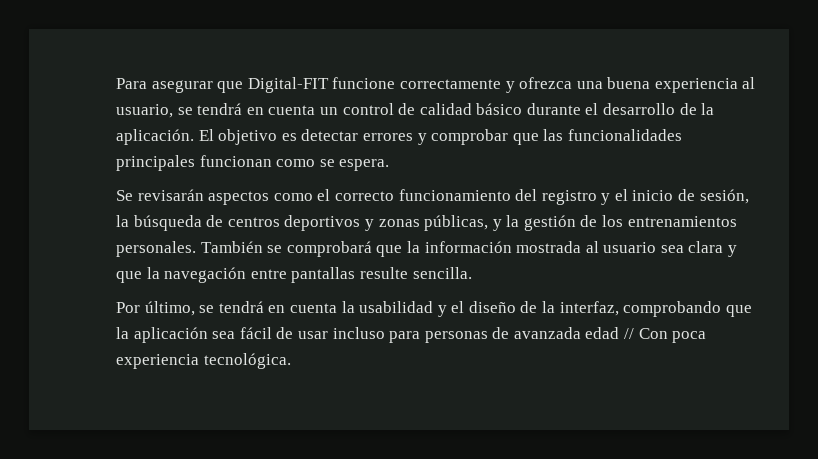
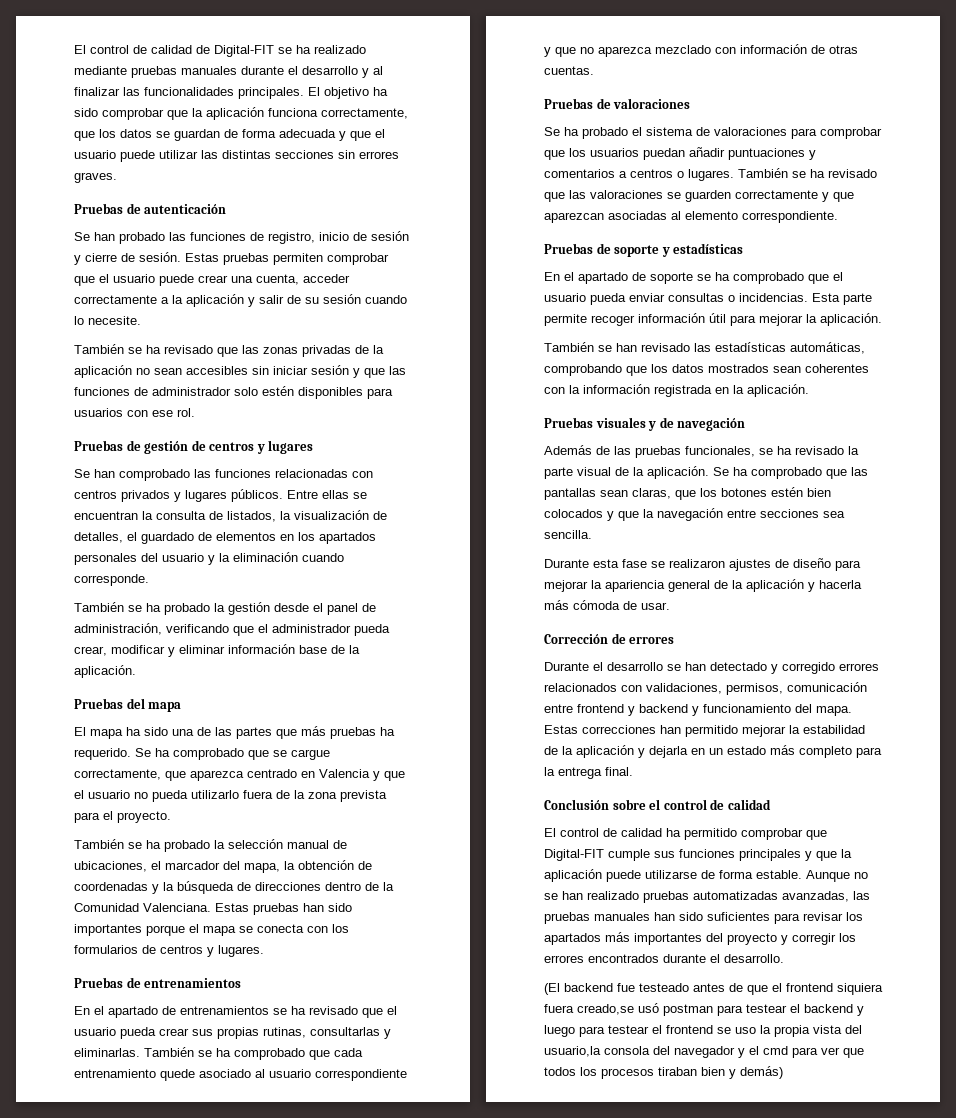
[116,77,756,93] [116,103,715,118] [116,129,682,145] [116,155,390,171] [116,189,749,205] [116,215,737,231] [116,241,724,257] Para asegurar que Digital-FIT funcione correctamente y ofrezca una buena experiencia al usuario, se tendrá en cuenta un control de calidad básico durante el desarrollo de la aplicación. El objetivo es detectar errores y comprobar que las funcionalidades principales funcionan como se espera. // Se revisarán aspectos como el correcto funcionamiento del registro y el inicio de sesión, la búsqueda de centros deportivos y zonas públicas, y la gestión de los entrenamientos personales. También se comprobará que la información mostrada al usuario sea clara -> [74,45,366,57] [74,66,383,78] [74,87,388,99] [74,107,408,120] [74,129,385,141] [74,150,399,162] [74,172,117,183] [74,203,227,214] [74,231,409,244] [74,252,389,265] [74,274,350,286] [74,294,407,307] [74,316,141,325] [74,344,384,357] [74,365,406,378] [74,386,393,399] [74,408,195,417] [74,440,314,454] [74,469,373,481] [74,489,367,502] [74,510,387,522] [74,532,376,544] [74,552,344,565] [74,574,149,586] [74,602,376,615] [74,623,390,636] [74,644,360,657] [74,665,136,678] [74,698,182,712] [74,726,395,739] [74,748,330,760] [74,769,405,781] [74,790,387,802] [74,811,171,823] [74,839,347,852] [74,860,372,873] [74,881,394,894] [74,903,352,915] [74,924,349,936] [74,945,264,957] [74,977,242,988] [74,1006,397,1018] [74,1027,391,1039] [74,1047,363,1060] [74,1069,407,1081] [544,44,858,57] [544,66,594,75] [544,98,691,109] [544,127,882,139] [544,147,816,160] [544,168,877,181] [544,190,854,202] [544,211,838,223] [544,243,744,257] [544,272,843,284] [544,293,872,305] [544,313,882,326] [544,342,865,354] [544,364,869,376] [544,384,809,397] [544,417,746,431] [544,445,859,458] [544,466,868,479] [544,487,831,500] [544,509,603,518] El control de calidad de Digital-FIT se ha realizado mediante pruebas manuales durante el desarrollo y al finalizar las funcionalidades principales. El objetivo ha sido comprobar que la aplicación funciona correctamente, que los datos se guardan de forma adecuada y que el usuario puede utilizar las distintas secciones sin errores graves. // Pruebas de autenticación // Se han probado las funciones de registro, inicio de sesión y cierre de sesión. Estas pruebas permiten comprobar que el usuario puede crear una cuenta, acceder correctamente a la aplicación y salir de su sesión cuando lo necesite. // También se ha revisado que las zonas privadas de la aplicación no sean accesibles sin iniciar sesión y que las funciones de administrador solo estén disponibles para usuarios con ese rol. // Pruebas de gestión de centros y lugares // Se han comprobado las funciones relacionadas con centros privados y lugares públicos. Entre ellas se encuentran la consulta de listados, la visualización de detalles, el guardado de elementos en los apartados personales del usuario y la eliminación cuando corresponde. // También se ha probado la gestión desde el panel de administración, verificando que el administrador pueda crear, modificar y eliminar información base de la aplicación. // Pruebas del mapa // El mapa ha sido una de las partes que más pruebas ha requerido. Se ha comprobado que se cargue correctamente, que aparezca centrado en Valencia y que el usuario no pueda utilizarlo fuera de la zona prevista para el proyecto. // También se ha probado la selección manual de ubicaciones, el marcador del mapa, la obtención de coordenadas y la búsqueda de direcciones dentro de la Comunidad Valenciana. Estas pruebas han sido importantes porque el mapa se conecta con los formularios de centros y lugares. // Pruebas de entrenamientos // En el apartado de entrenamientos se ha revisado que el usuario pueda crear sus propias rutinas, consultarlas y eliminarlas. También se ha comprobado que cada entrenamiento quede asociado al usuario correspondiente y que no aparezca mezclado con información de otras cuentas. // Pruebas de valoraciones // Se ha probado el sistema de valoraciones para comprobar que los usuarios puedan añadir puntuaciones y comentarios a centros o lugares. También se ha revisado que las valoraciones se guarden correctamente y que aparezcan asociadas al elemento correspondiente. // Pruebas de soporte y estadísticas // En el apartado de soporte se ha comprobado que el usuario pueda enviar consultas o incidencias. Esta parte permite recoger información útil para mejorar la aplicación. // También se han revisado las estadísticas automáticas, comprobando que los datos mostrados sean coherentes con la información registrada en la aplicación. // Pruebas visuales y de navegación // Además de las pruebas funcionales, se ha revisado la parte visual de la aplicación. Se ha comprobado que las pantallas sean claras, que los botones estén bien colocados
[291,267,408,283] pantallas resulte -> [760,509,845,518] secciones sea
[116,301,752,317] [116,327,707,343] [116,353,291,369] Por último, se tendrá en cuenta la usabilidad y el diseño de la interfaz, comprobando que la aplicación sea fácil de usar incluso para personas de avanzada edad // Con poca experiencia tecnológica. -> [544,558,861,571] [544,579,862,592] [544,600,670,610] [544,633,675,644] [544,662,879,674] [544,682,867,695] [544,704,852,716] [544,725,865,737] [544,745,882,758] [544,767,633,779] [544,799,771,810] [544,828,827,840] [544,849,852,861] [544,869,868,882] [544,891,870,903] [544,912,863,924] [544,932,856,945] [544,954,784,963] [544,983,883,995] [544,1003,864,1016] [544,1025,862,1037] [544,1046,864,1058] [544,1066,783,1079] Durante esta fase se realizaron ajustes de diseño para mejorar la apariencia general de la aplicación y hacerla más cómoda de usar. // Corrección de errores // Durante el desarrollo se han detectado y corregido errores relacionados con validaciones, permisos, comunicación entre frontend y backend y funcionamiento del mapa. Estas correcciones han permitido mejorar la estabilidad de la aplicación y dejarla en un estado más completo para la entrega final. // Conclusión sobre el control de calidad // El control de calidad ha permitido comprobar que Digital-FIT cumple sus funciones principales y que la aplicación puede utilizarse de forma estable. Aunque no se han realizado pruebas automatizadas avanzadas, las pruebas manuales han sido suficientes para revisar los apartados más importantes del proyecto y corregir los errores encontrados durante el desarrollo. // (El backend fue testeado antes de que el frontend siquiera fuera creado,se usó postman para testear el backend y luego para testear el frontend se uso la propia vista del usuario,la consola del navegador y el cmd para ver que todos los procesos tiraban bien y demás)

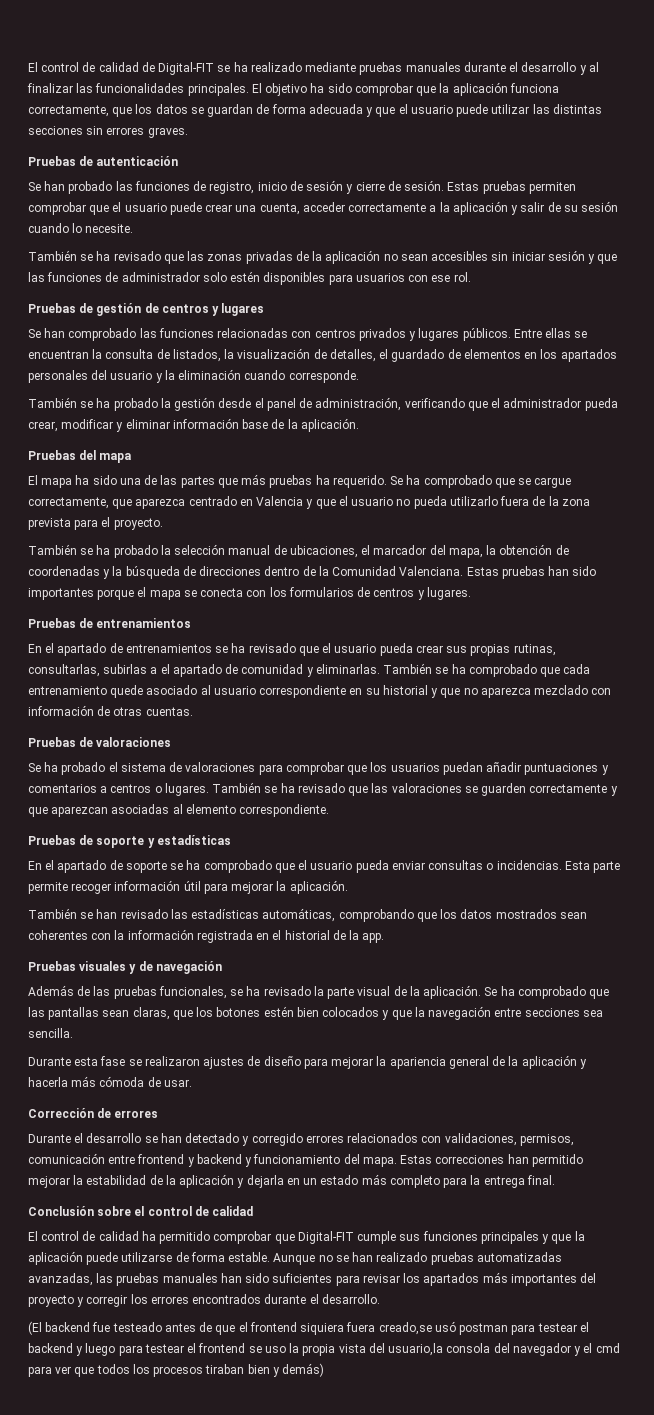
[310,1027,380,1036] consultarlas -> [28,664,304,677] consultarlas, subirlas a el apartado de comunidad
(407, 1075) none -> [349,685,428,695] en su historial
[733,384,809,397] la aplicación. -> [272,930,385,943] el historial de la app.

